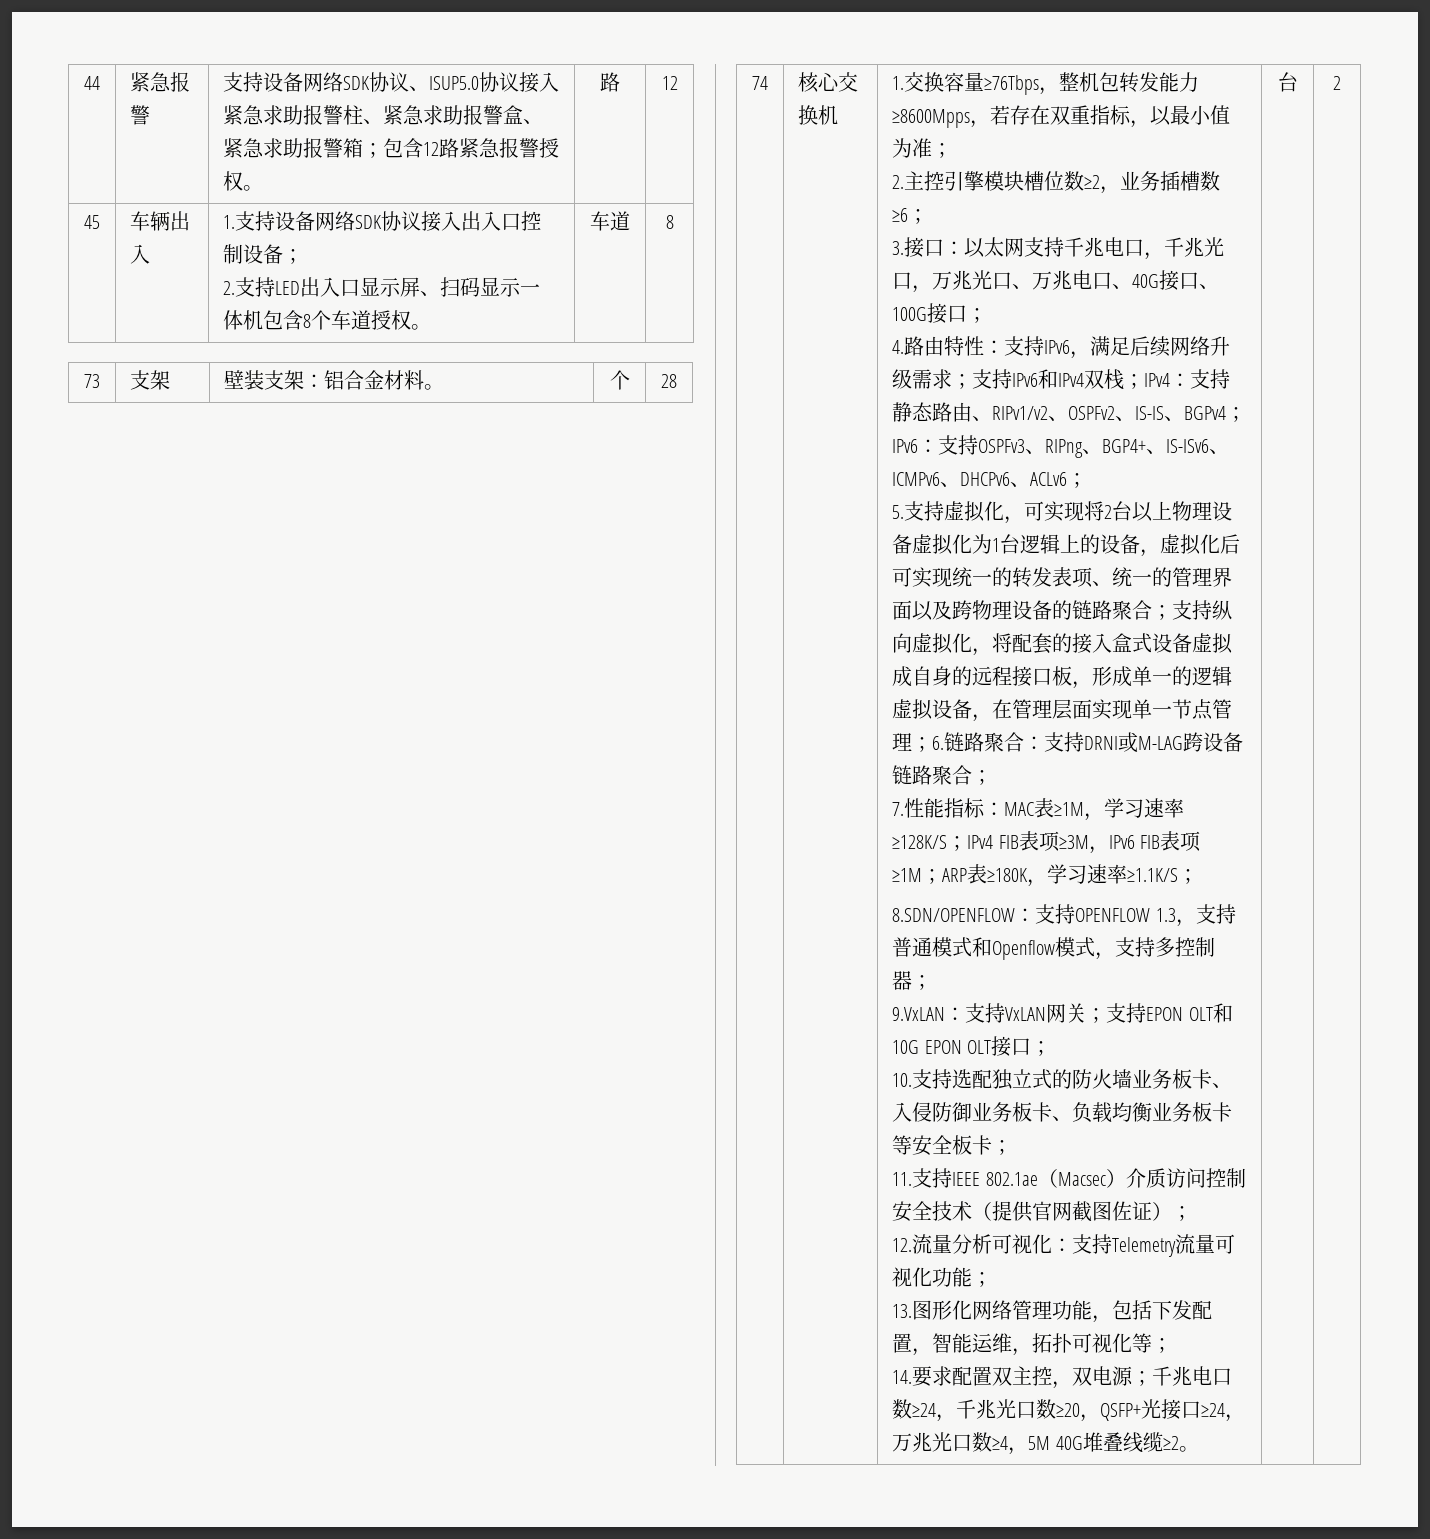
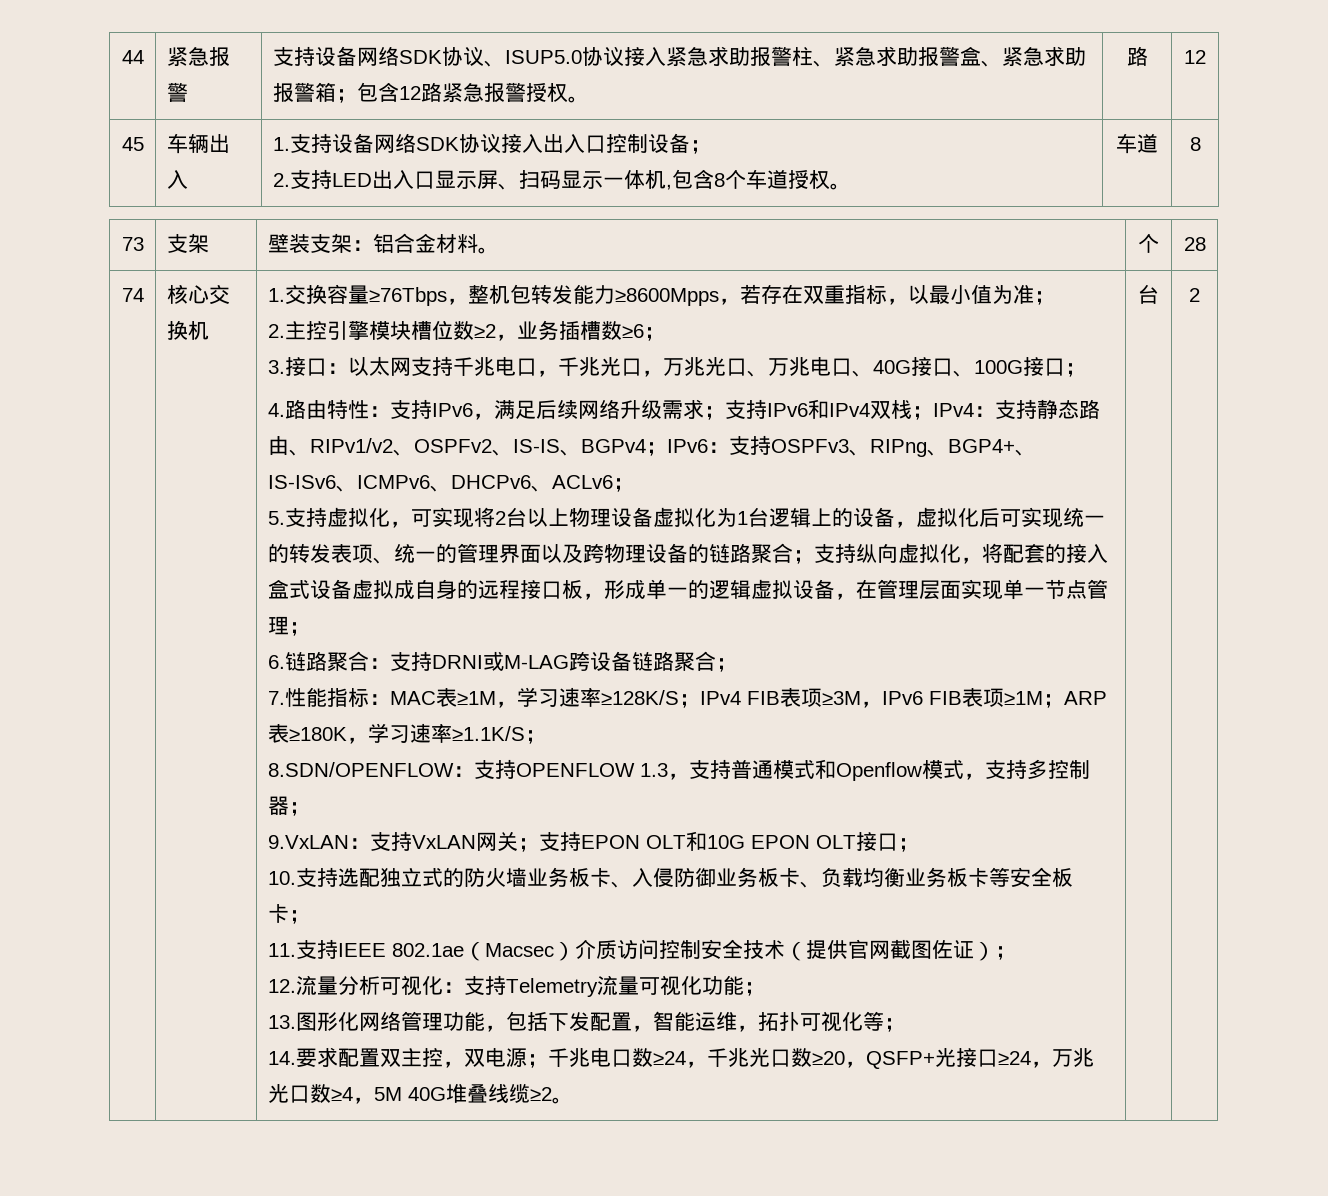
(264, 320) none -> [665,184,672,190] ,
(933, 744) none -> (310, 629) //

